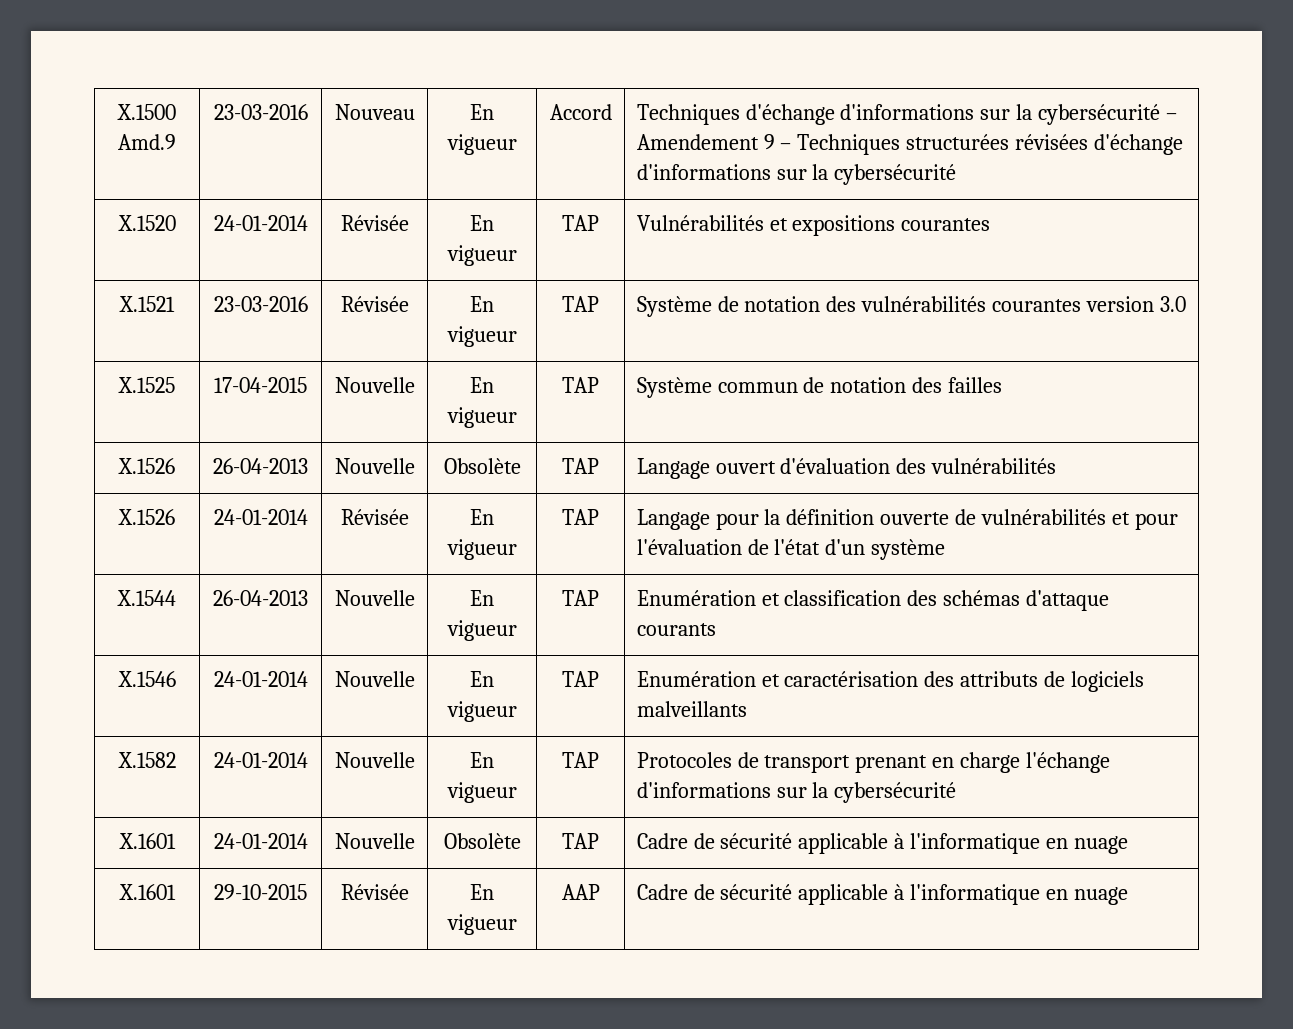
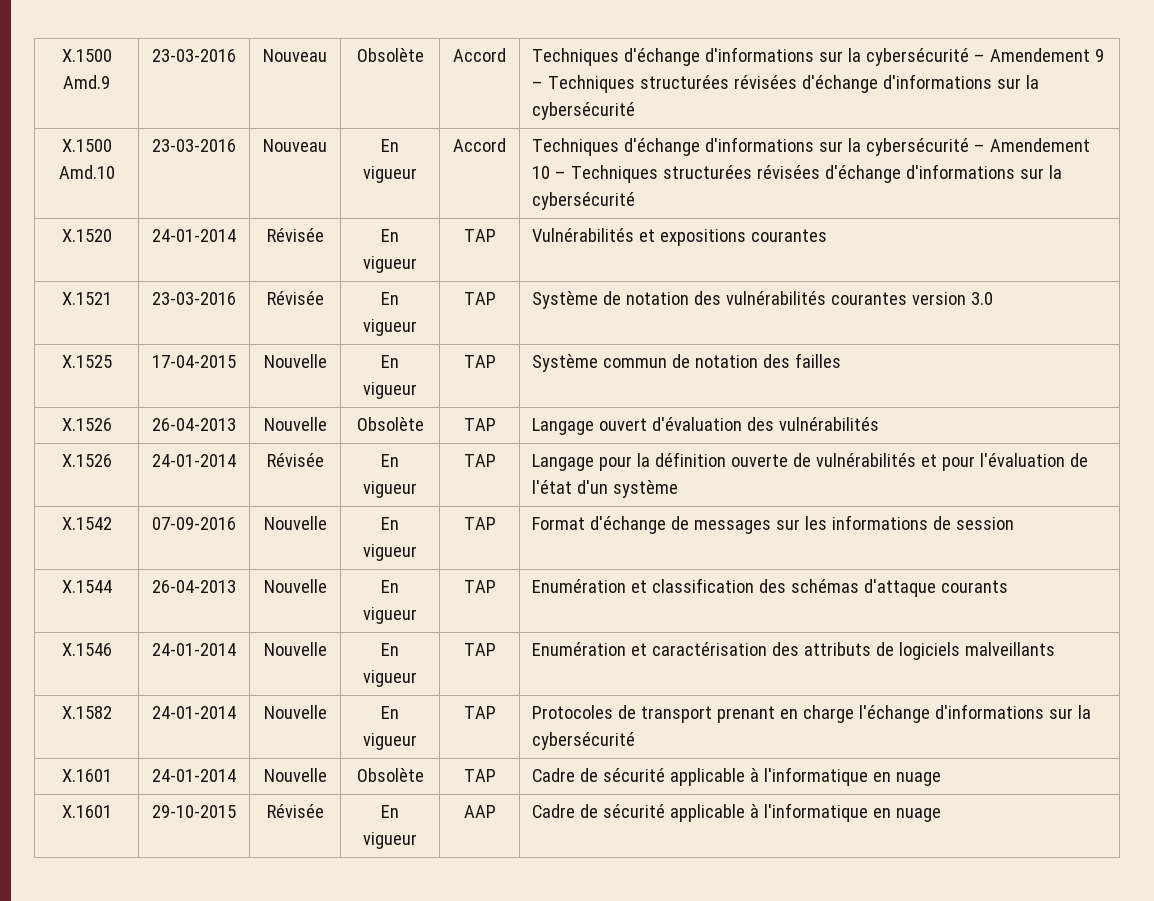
(415, 112) none -> [356,48,424,62] [453,48,506,62] [532,47,1105,66] [532,74,1040,93] [532,102,636,120] [61,139,112,152] [58,165,115,179] [152,139,236,152] [263,139,327,152] | Obsolète | Accord | Techniques d'échange d'informations sur la cybersécurité – Amendement 9 – Techniques structurées révisées d'échange d'informations sur la cybersécurité // X.1500 Amd.10 | 23-03-2016 | Nouveau
[763,134,775,150] 9 -> [532,166,551,179] 10
(946, 549) none -> [61,517,112,530] [152,517,236,530] [263,516,327,530] [381,517,399,530] [363,544,417,561] [463,517,496,530] [532,515,1015,534] // X.1542 | 07-09-2016 | Nouvelle | En vigueur | TAP | Format d'échange de messages sur les informations de session

